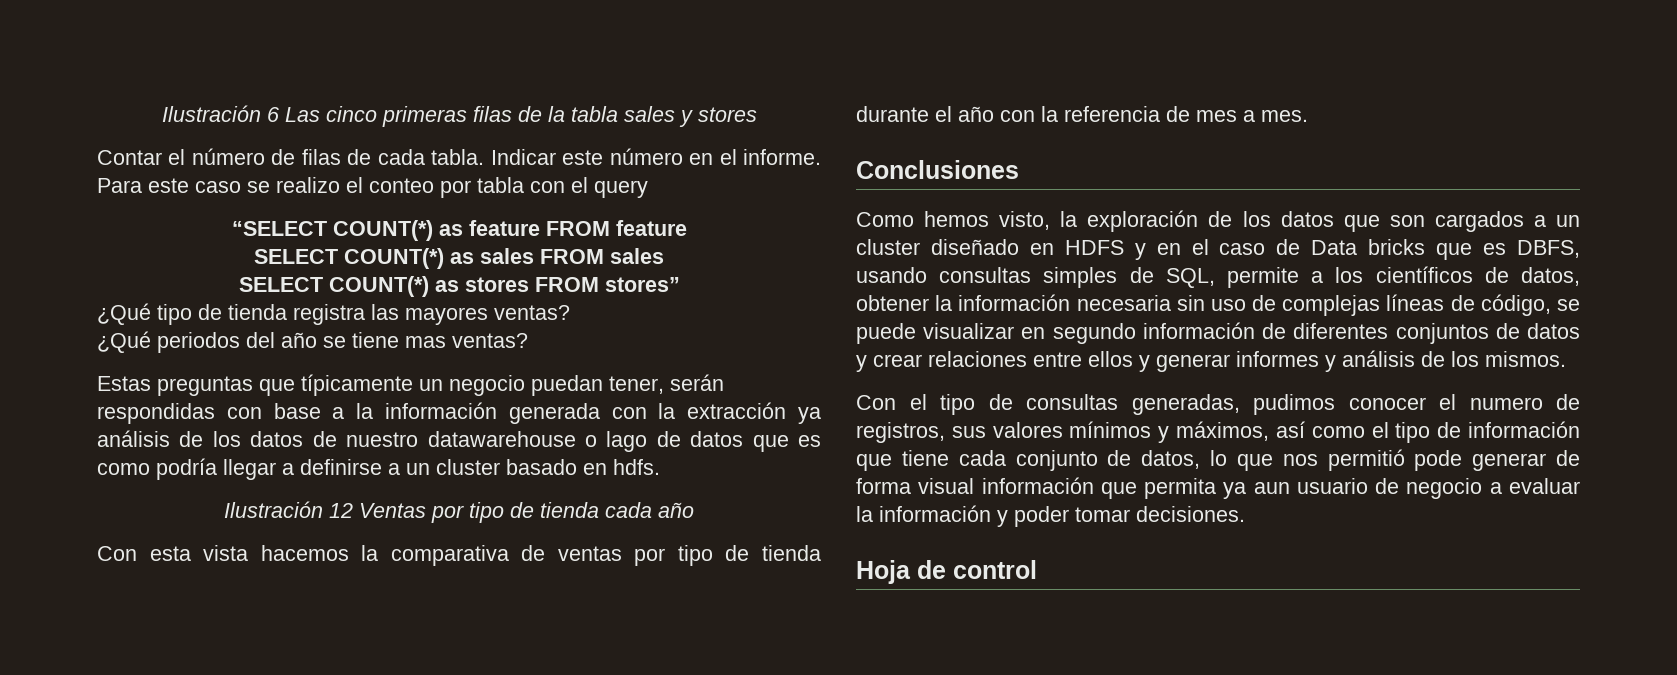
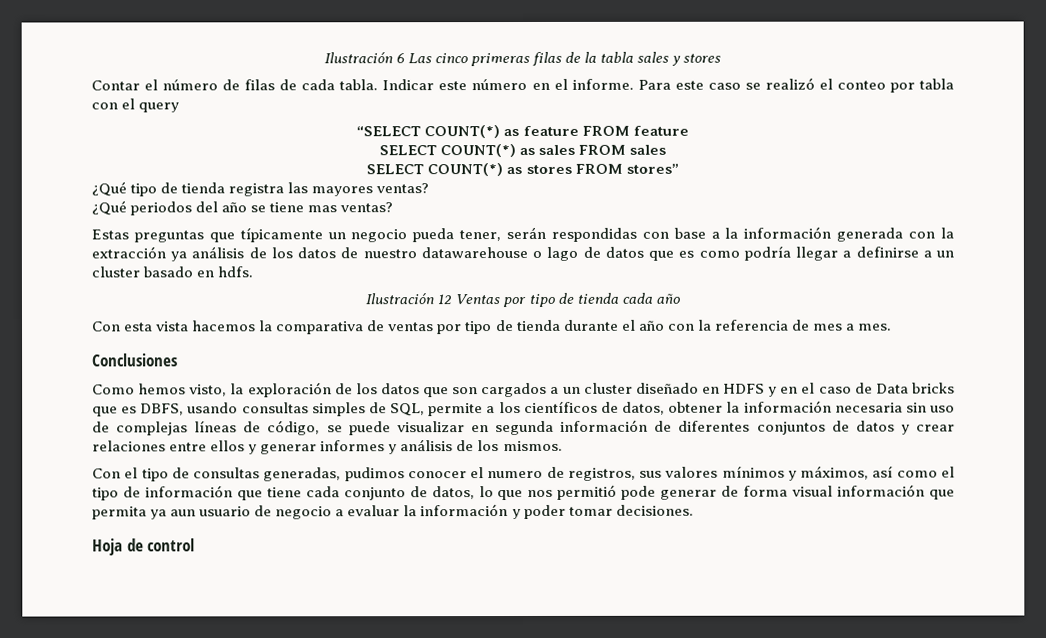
[276,177,340,193] realizo -> [764,77,815,90] realizó
[531,375,603,396] puedan -> [412,228,455,243] pueda
[1052,323,1136,344] segundo -> [495,420,555,436] segunda

